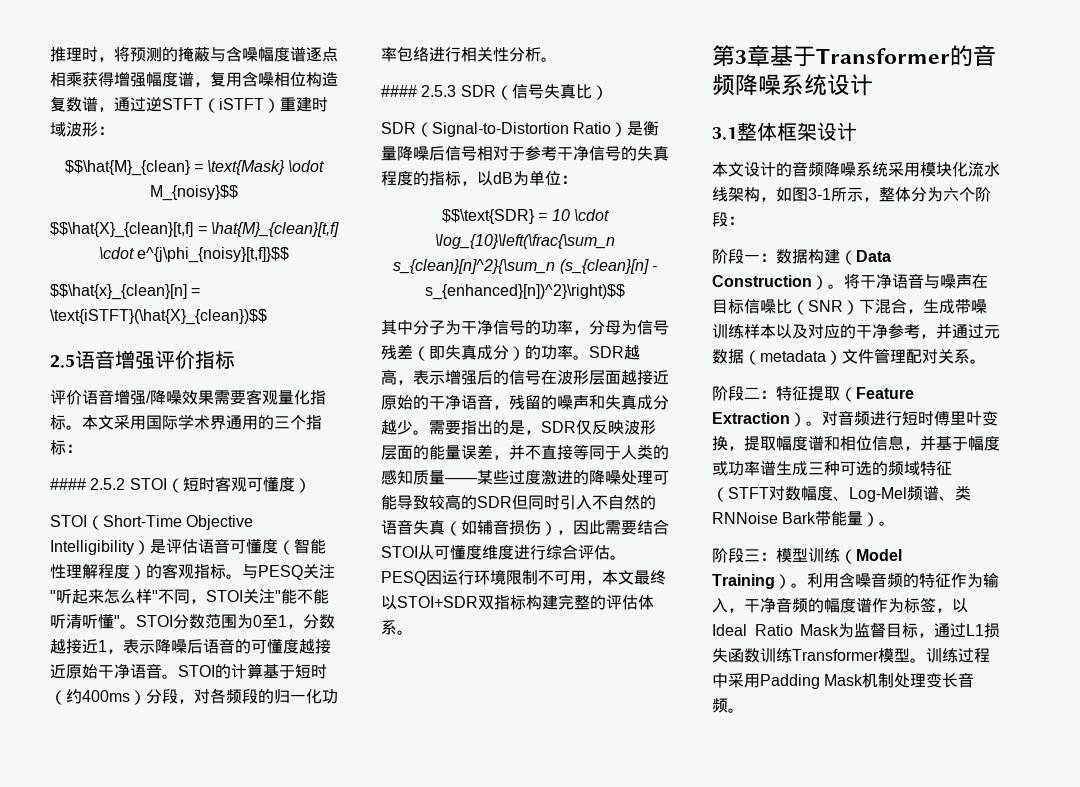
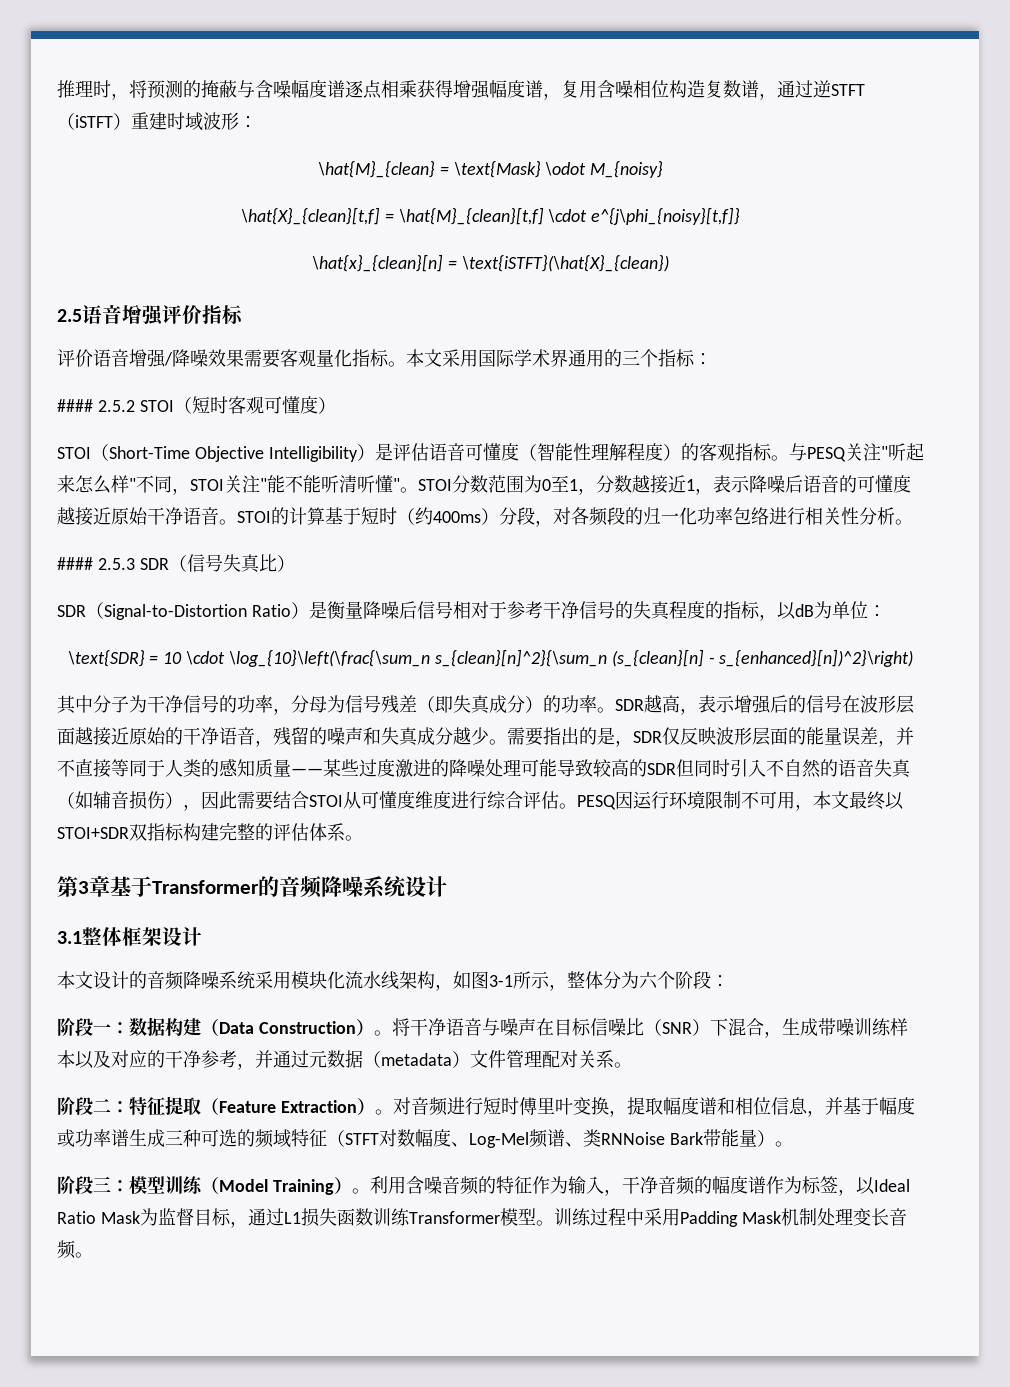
[64,160,191,176] $$\hat{M}_{clean} -> [317,160,435,178] \hat{M}_{clean}
[150,185,238,201] [50,222,194,238] M_{noisy}$$ // $$\hat{X}_{clean}[t,f] -> [590,160,664,178] [240,207,380,225] M_{noisy} // \hat{X}_{clean}[t,f]
[137,247,290,263] [50,284,201,300] [50,309,267,325] e^{j\phi_{noisy}[t,f]}$$ // $$\hat{x}_{clean}[n] = \text{iSTFT}(\hat{X}_{clean})$$ -> [591,207,741,225] [312,254,669,272] e^{j\phi_{noisy}[t,f]} // \hat{x}_{clean}[n] = \text{iSTFT}(\hat{X}_{clean})
[442,209,536,224] $$\text{SDR} -> [67,649,145,667] \text{SDR}
[425,284,625,300] s_{enhanced}[n])^2}\right)$$ -> [719,649,914,667] s_{enhanced}[n])^2}\right)

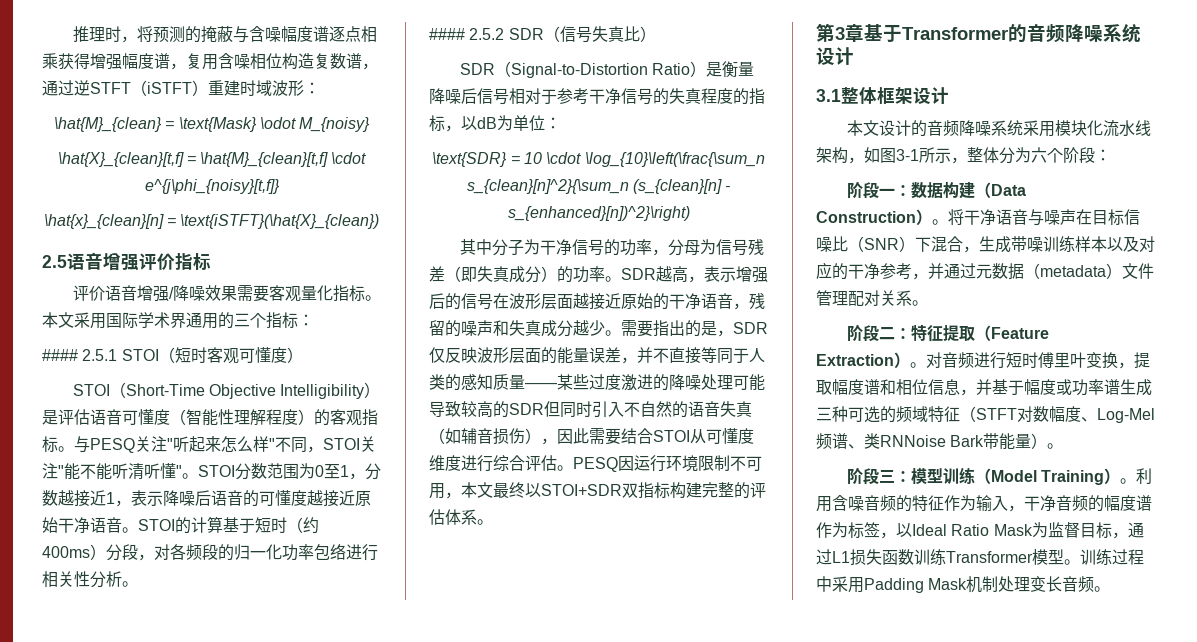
[97,400,135,412] 2.5.2 -> [82,349,118,361] 2.5.1
[97,558,135,570] 2.5.3 -> [469,28,505,40] 2.5.2

